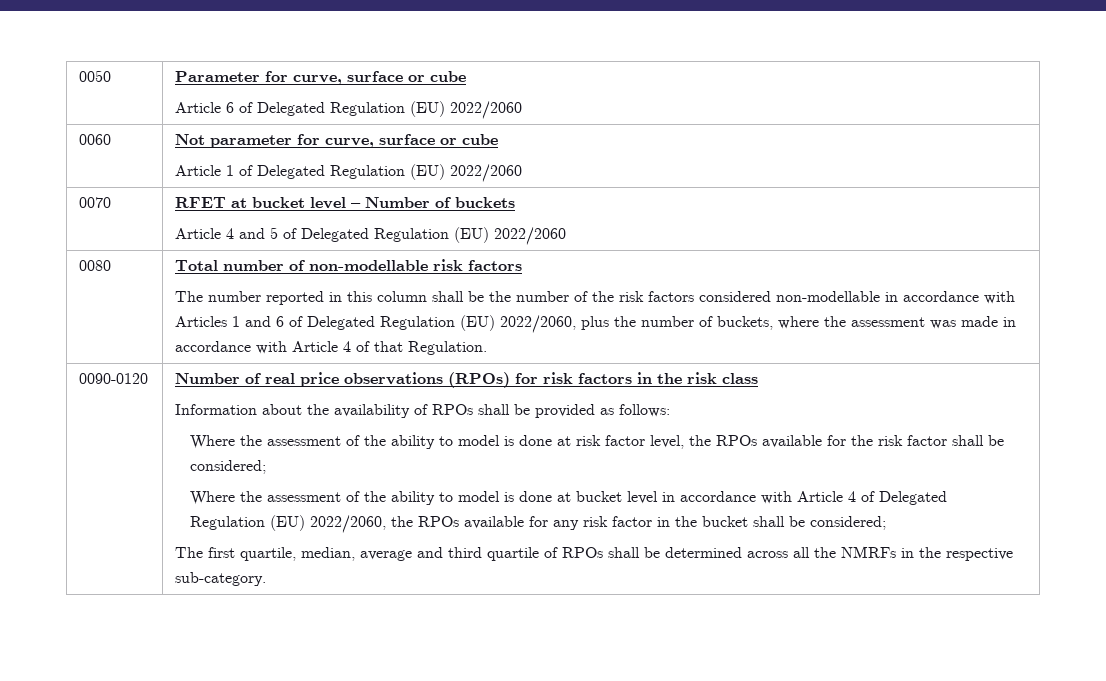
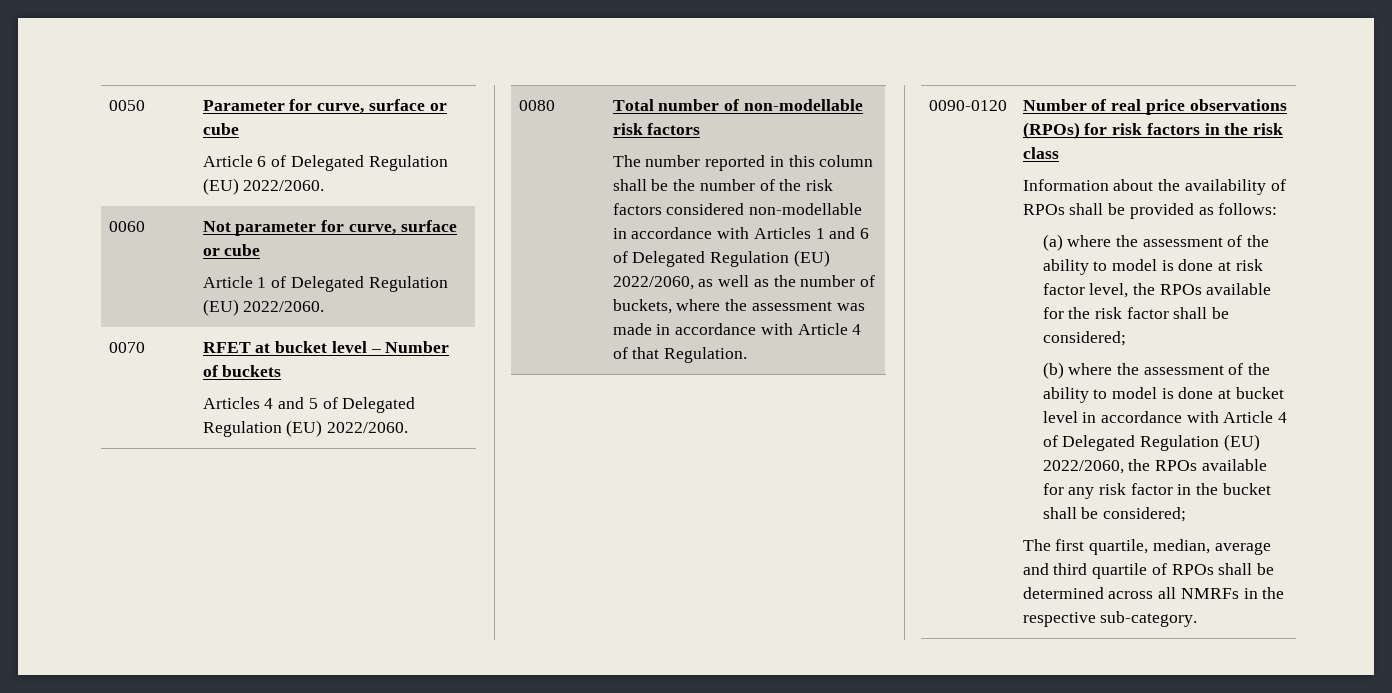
[450,101,523,119] 2022/2060 -> [243,180,325,191] 2022/2060.
[450,164,523,182] 2022/2060 -> [243,301,325,312] 2022/2060.
[175,228,222,239] Article -> [202,397,260,409] Articles
[494,227,567,245] 2022/2060 -> [327,422,409,433] 2022/2060.
[581,316,610,330] plus -> [698,275,769,287] as well as
[190,435,236,449] Where -> [1042,234,1112,251] (a) where
[190,491,236,505] Where -> [1042,362,1113,379] (b) where
[814,547,837,558] the -> (1177, 593) none

